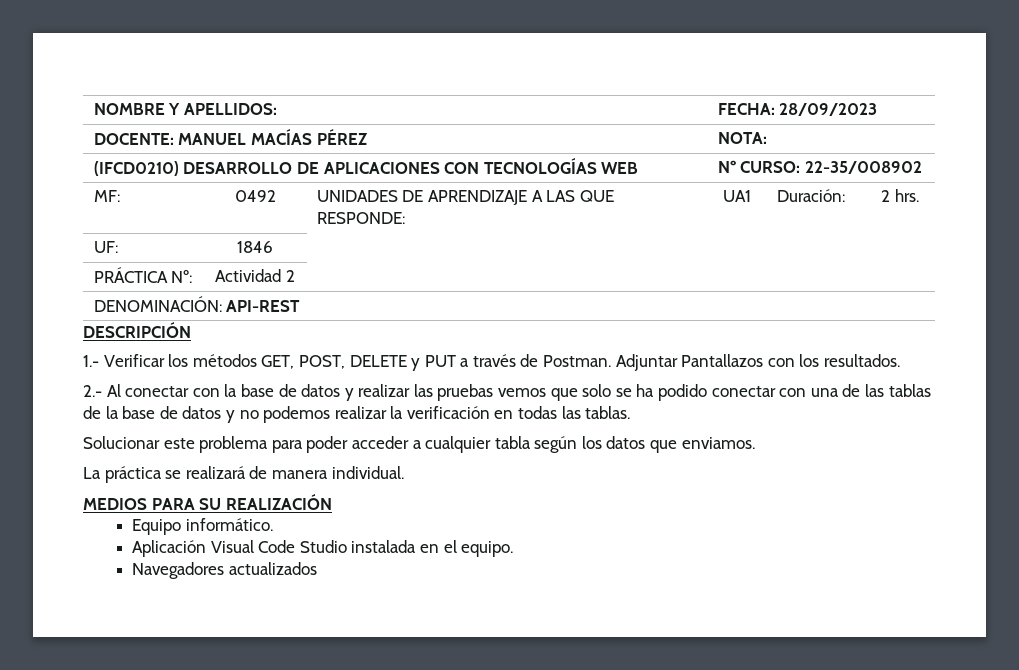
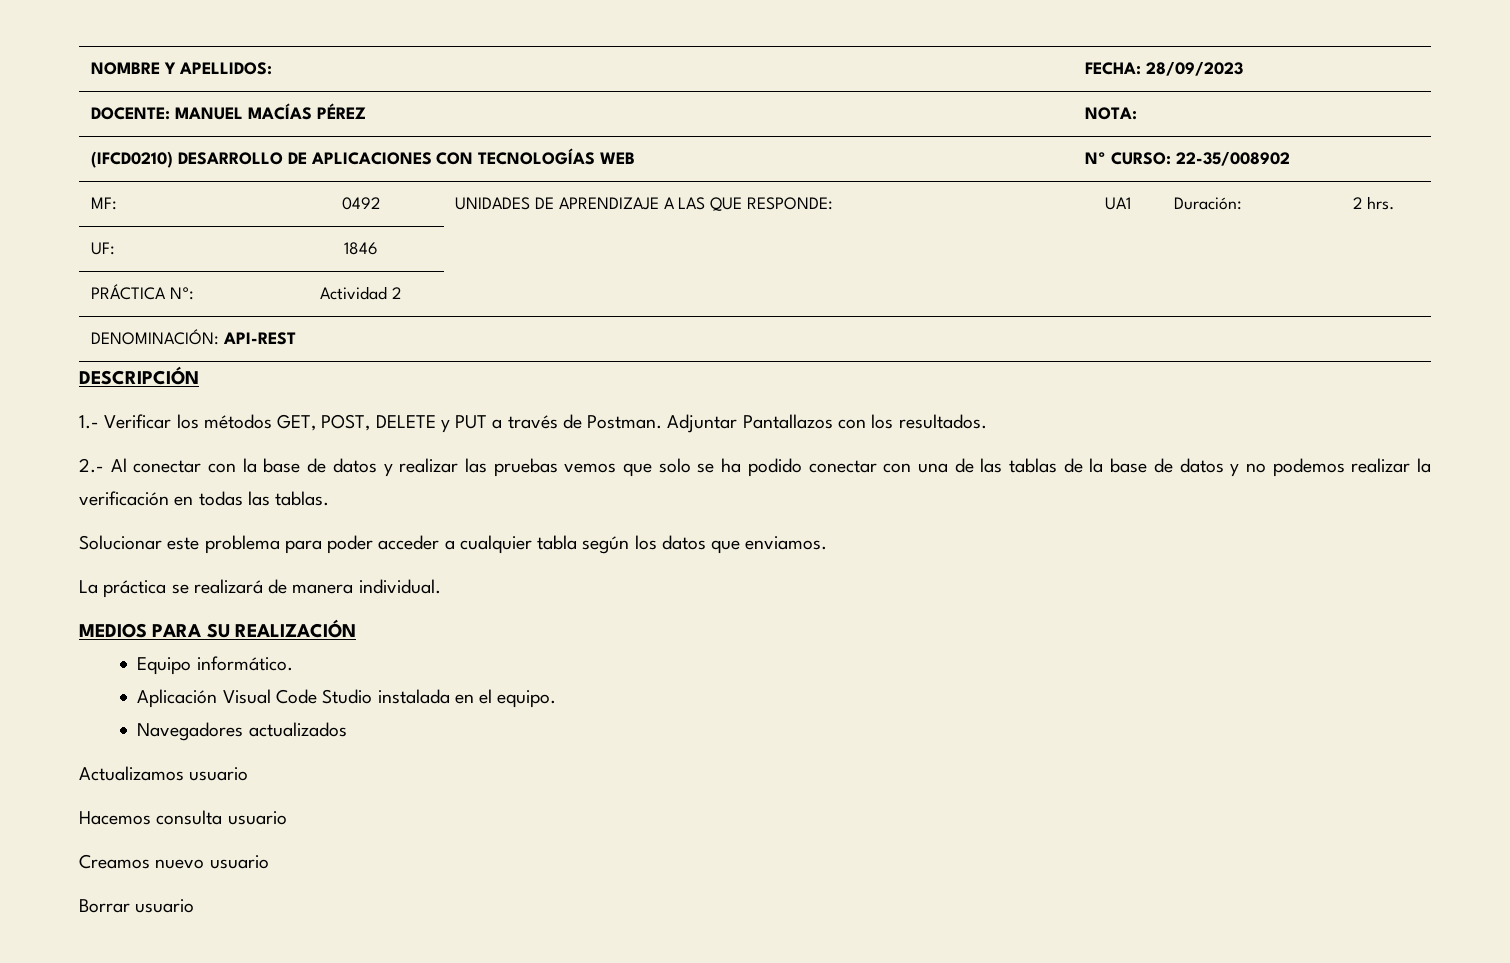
(317, 568) none -> [79,766,249,781] [79,810,287,825] [79,854,269,869] [79,899,195,913] // Actualizamos usuario // Hacemos consulta usuario // Creamos nuevo usuario // Borrar usuario

